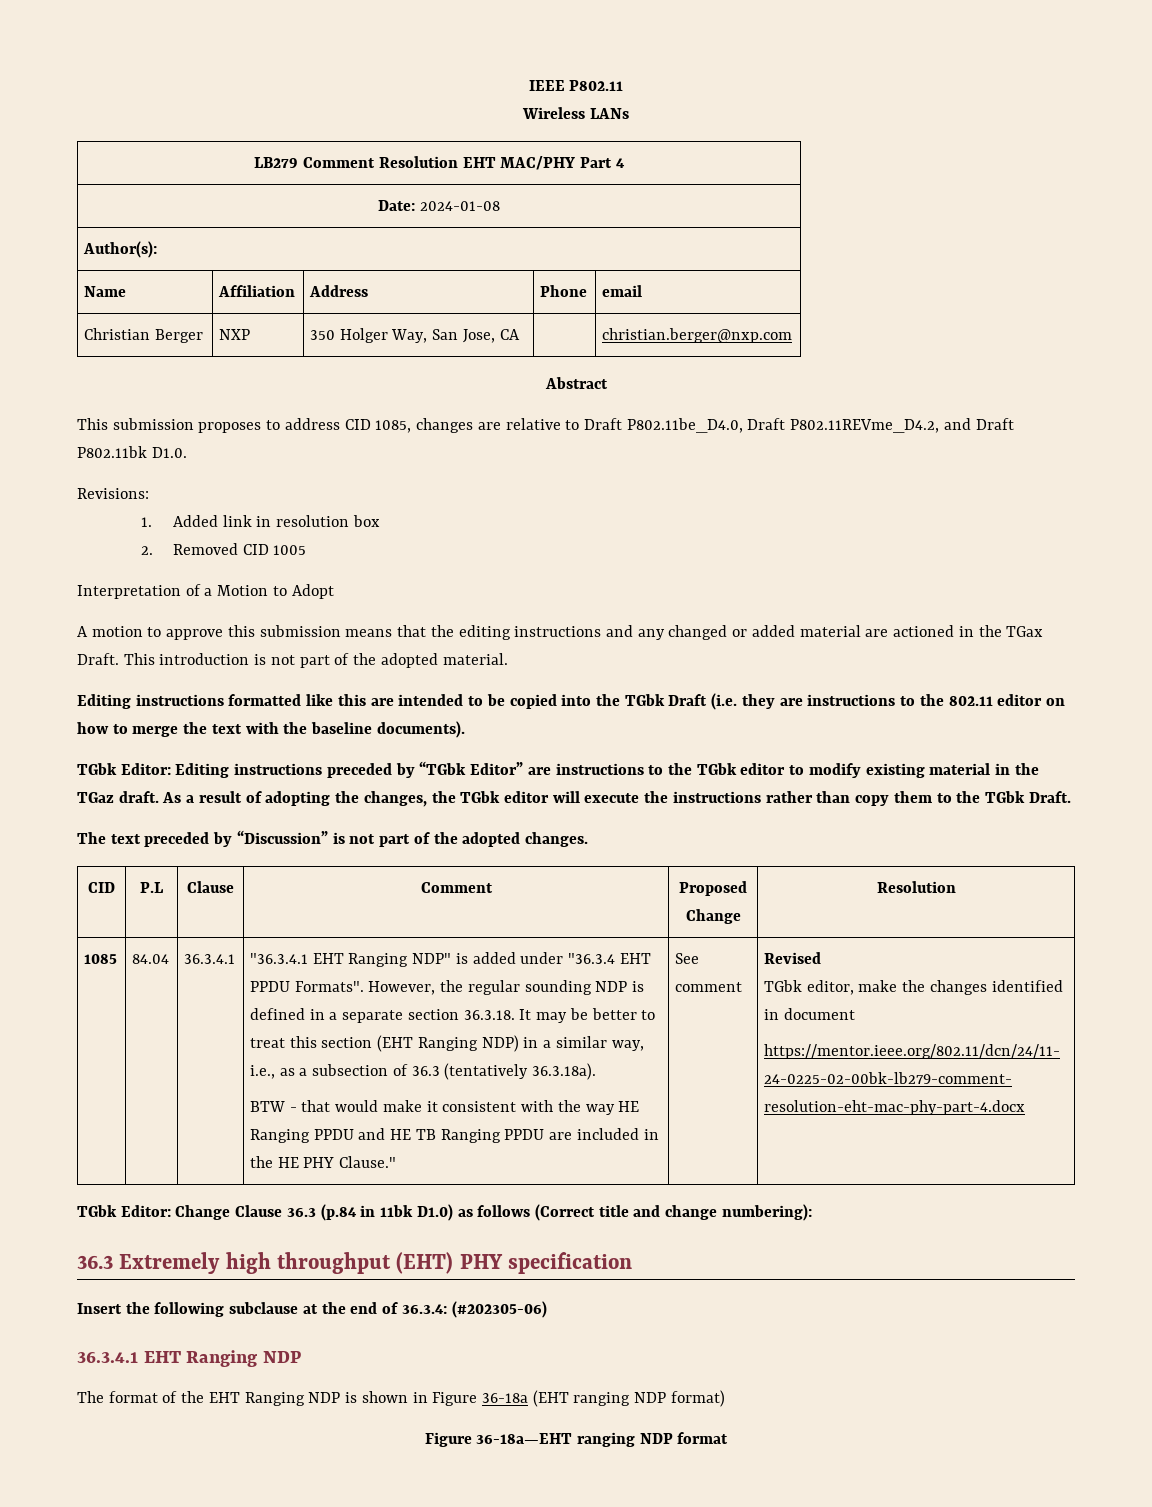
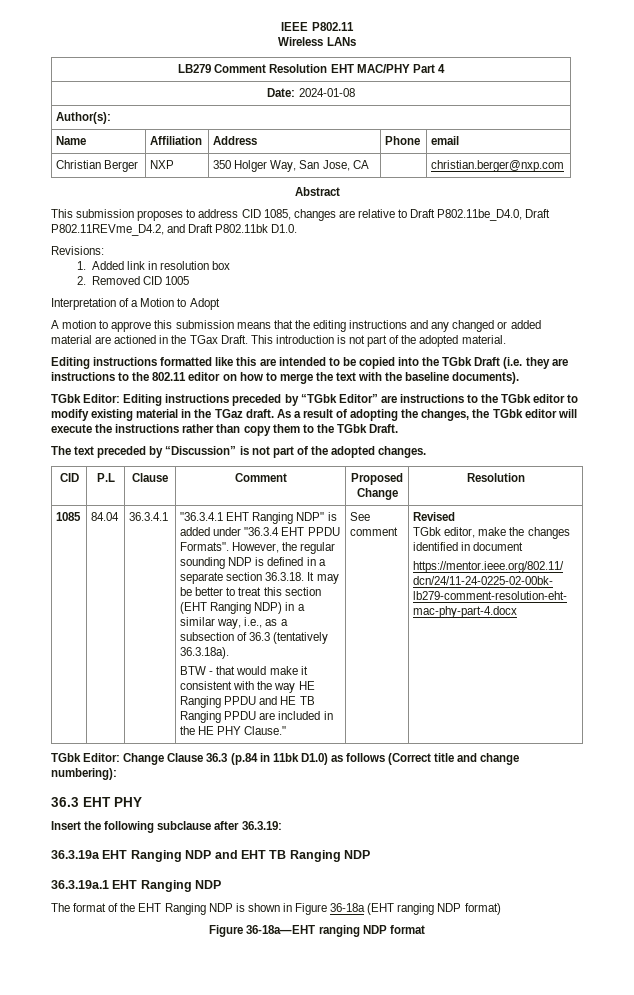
[119,1252,633,1274] Extremely high throughput (EHT) PHY specification -> [83,797,142,807] EHT PHY
[302,1301,547,1318] [77,1352,138,1363] at the end of 36.3.4: (#202305-06) // 36.3.4.1 -> [214,821,282,830] [51,850,370,862] [51,880,109,889] after 36.3.19: // 36.3.19a EHT Ranging NDP and EHT TB Ranging NDP // 36.3.19a.1

